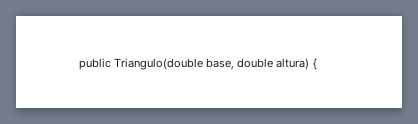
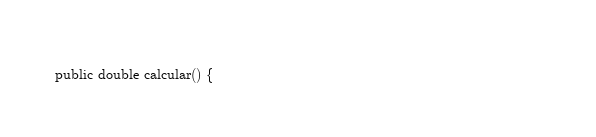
[114,58,310,70] Triangulo(double base, double altura) -> [98,68,201,83] double calcular()

